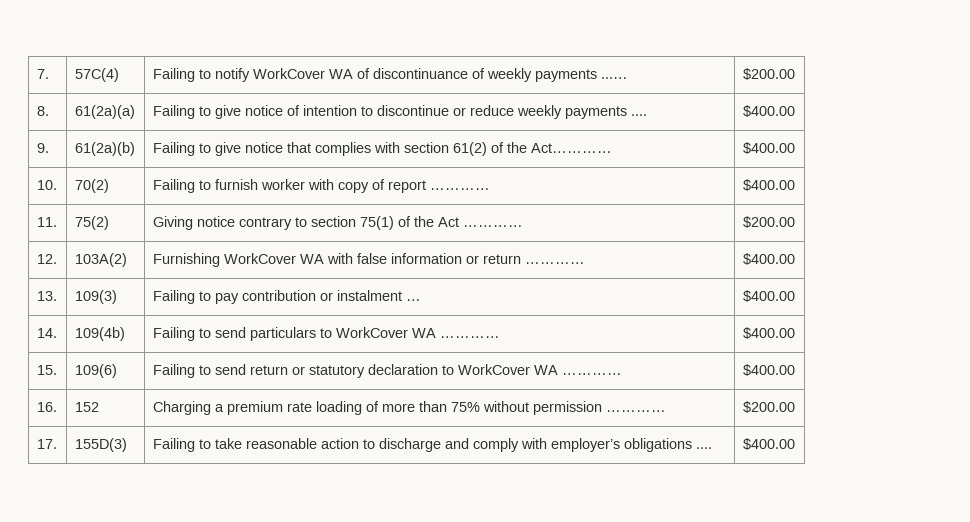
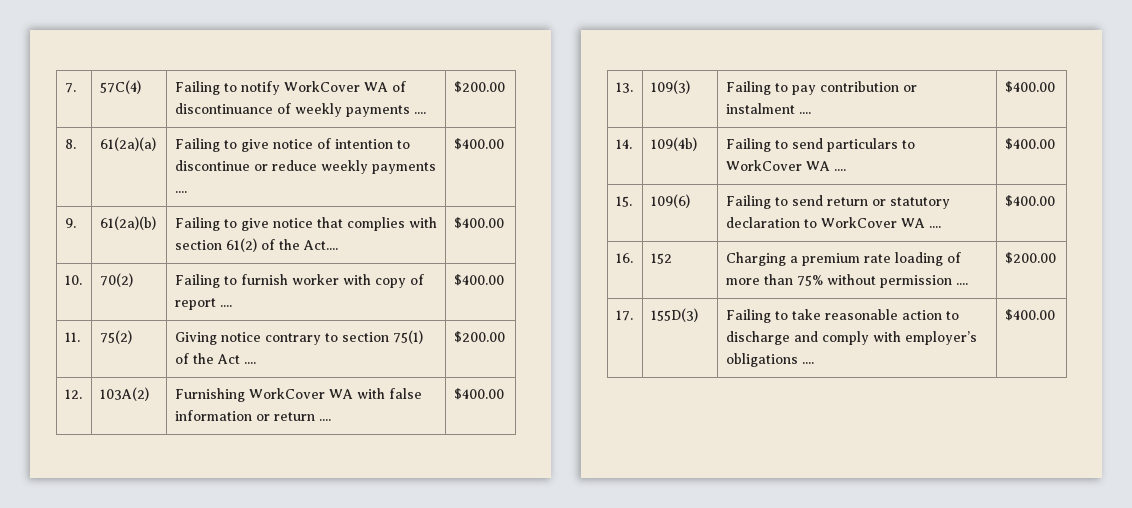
[600,77,628,79] ...… -> [413,112,426,114] ....
[530,143,612,153] Act………… -> [302,240,338,250] Act....
[429,188,490,190] ………… -> [219,305,232,307] ....
[462,225,523,227] ………… -> [243,362,256,364] ....
[524,262,585,264] ………… -> [318,419,331,421] ....
[405,299,421,301] … -> [798,112,811,114] ....
[439,336,500,338] ………… -> [833,169,846,171] ....
[561,373,622,375] ………… -> [928,226,941,228] ....
[605,410,666,412] ………… -> [955,283,968,285] ....

